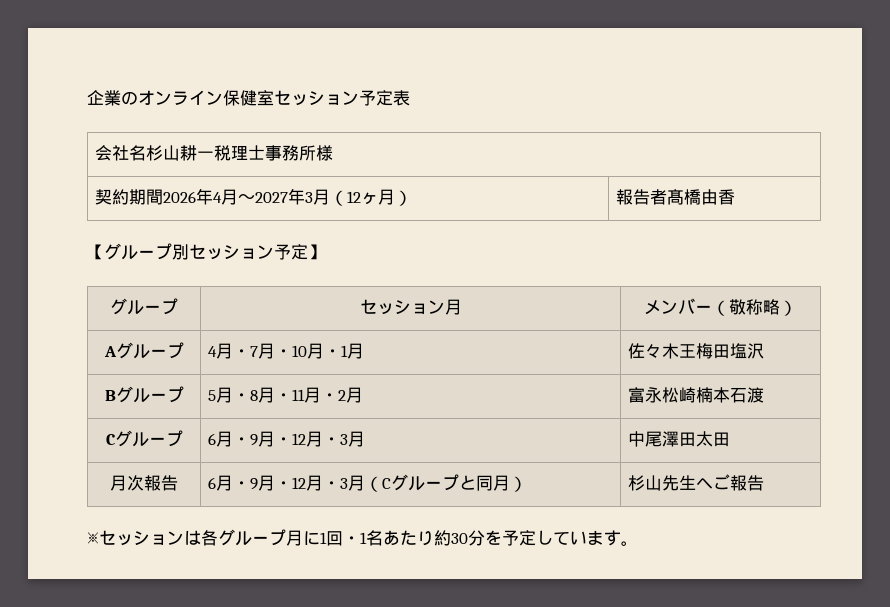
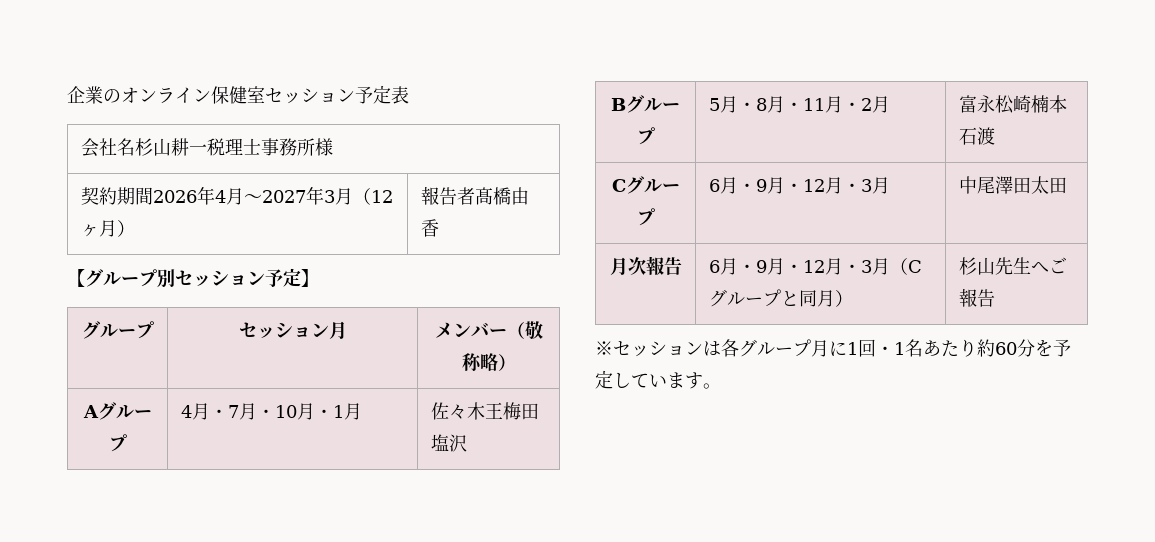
[451,533,468,544] 30 -> [995,342,1017,355] 60

